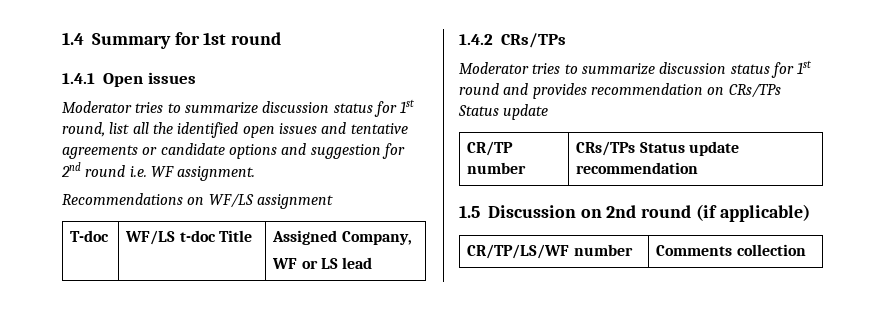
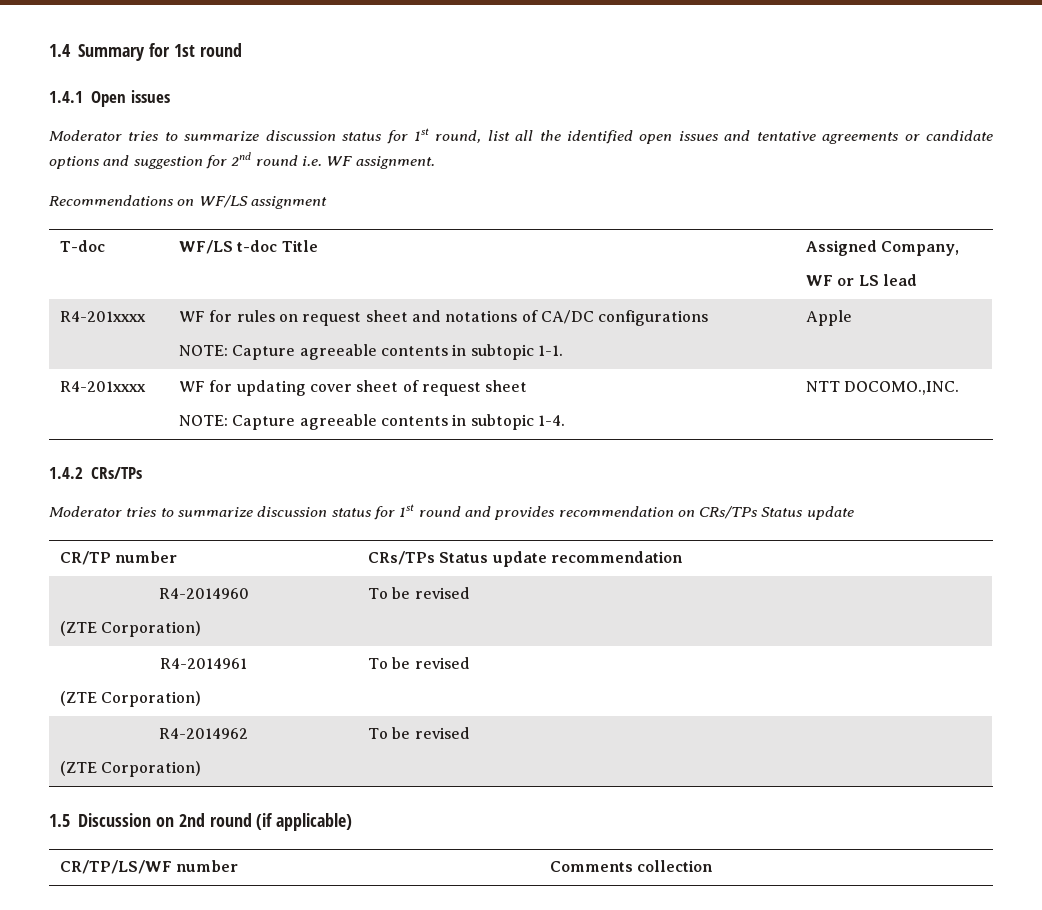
(373, 263) none -> [60,311,147,322] [179,310,709,326] [179,344,563,360] [806,310,853,326] [60,381,147,392] [179,380,528,396] [179,414,565,430] [806,381,960,395] // R4-201xxxx | WF for rules on request sheet and notations of CA/DC configurations // NOTE: Capture agreeable contents in subtopic 1-1. | Apple // R4-201xxxx | WF for updating cover sheet of request sheet // NOTE: Capture agreeable contents in subtopic 1-4. | NTT DOCOMO.,INC.
(699, 168) none -> [158,588,249,599] [60,621,202,637] [368,587,470,599] [160,658,247,669] [60,691,202,707] [368,657,470,669] [159,728,248,739] [60,761,202,777] [368,727,470,739] // R4-2014960 // (ZTE Corporation) | To be revised // R4-2014961 // (ZTE Corporation) | To be revised // R4-2014962 // (ZTE Corporation) | To be revised

